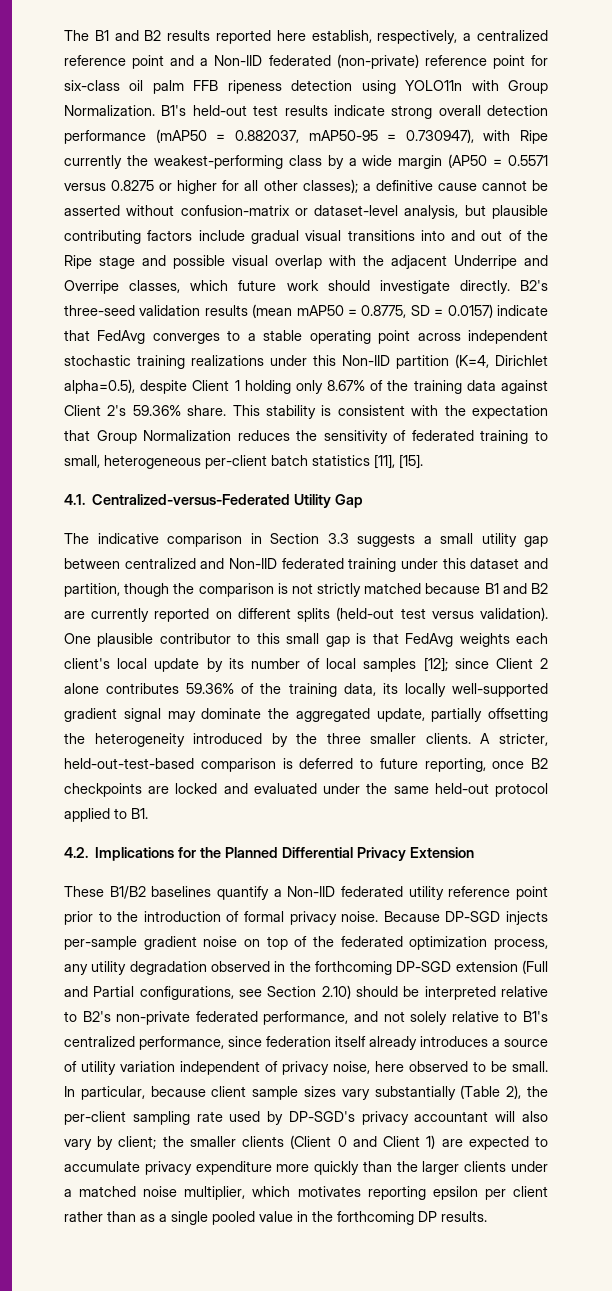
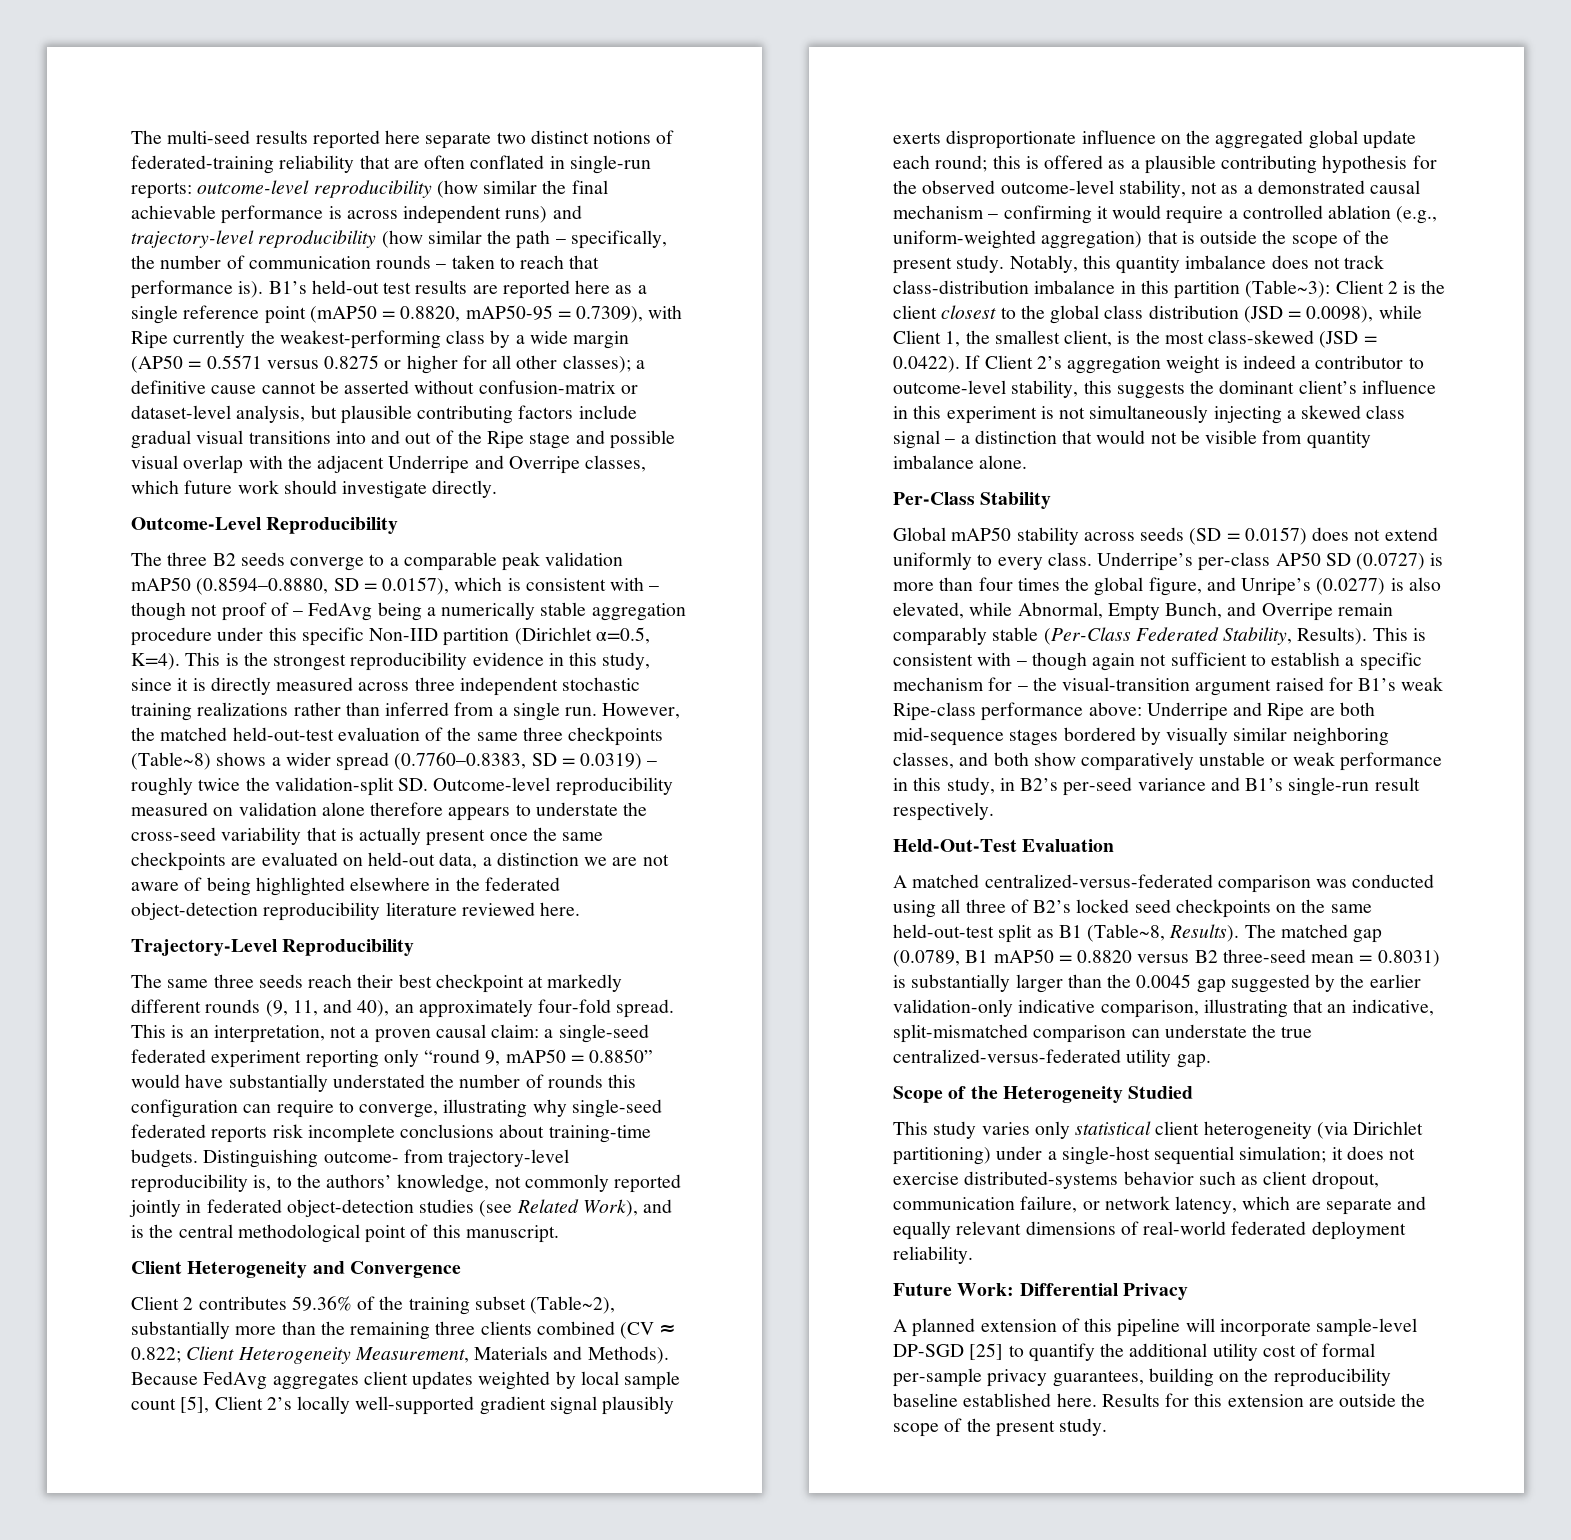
[64,30,548,44] [64,54,548,69] [64,80,549,94] [64,105,548,119] [64,130,146,144] The B1 and B2 results reported here establish, respectively, a centralized reference point and a Non-IID federated (non-private) reference point for six-class oil palm FFB ripeness detection using YOLO11n with Group Normalization. B1's held-out test results indicate strong overall detection performance -> [131,130,675,149] [131,155,651,174] [131,180,608,199] [131,205,582,224] [131,230,667,249] [131,255,600,269] [131,280,647,299] [131,305,306,324] The multi-seed results reported here separate two distinct notions of federated-training reliability that are often conflated in single-run reports: outcome-level reproducibility (how similar the final achievable performance is across independent runs) and trajectory-level reproducibility (how similar the path – specifically, the number of communication rounds – taken to reach that performance is). B1’s held-out test results are reported here as a single reference point
[234,130,299,143] 0.882037, -> [400,306,461,322] 0.8820,
[405,129,474,143] 0.730947), -> [576,306,644,323] 0.7309),
[520,280,548,291] [64,304,548,318] [64,330,549,344] [64,354,548,369] [64,379,548,394] [64,405,548,419] [64,430,548,444] [64,454,423,469] [64,494,364,508] [64,533,548,547] [64,558,548,572] [64,583,548,597] [64,607,548,622] [64,633,548,647] [64,657,548,672] [64,683,99,694] B2's three-seed validation results (mean mAP50 = 0.8775, SD = 0.0157) indicate that FedAvg converges to a stable operating point across independent stochastic training realizations under this Non-IID partition (K=4, Dirichlet alpha=0.5), despite Client 1 holding only 8.67% of the training data against Client 2's 59.36% share. This stability is consistent with the expectation that Group Normalization reduces the sensitivity of federated training to small, heterogeneous per-client batch statistics [11], [15]. // 4.1. Centralized-versus-Federated Utility Gap // The indicative comparison in Section 3.3 suggests a small utility gap between centralized and Non-IID federated training under this dataset and partition, though the comparison is not strictly matched because B1 and B2 are currently reported on different splits (held-out test versus validation). One plausible contributor to this small gap is that FedAvg weights each client's local update by its number of local samples [12]; since Client 2 alone -> [131,517,399,534] [131,552,624,571] [131,577,660,595] [131,602,686,621] [131,627,650,646] [131,652,651,671] [131,677,641,696] [131,702,681,721] [131,727,664,746] [131,752,658,771] [131,777,673,796] [131,802,648,821] [131,827,604,846] [131,852,669,871] [131,877,560,896] [131,902,581,921] [131,939,415,956] [131,974,623,993] [131,999,675,1018] [131,1024,649,1043] [131,1049,654,1068] [131,1074,637,1092] [131,1099,662,1118] [131,1124,651,1143] [131,1149,570,1168] [131,1174,682,1193] [129,1199,673,1217] [131,1224,559,1243] [131,1261,461,1278] [131,1296,194,1310] // Outcome-Level Reproducibility // The three B2 seeds converge to a comparable peak validation mAP50 (0.8594–0.8880, SD = 0.0157), which is consistent with – though not proof of – FedAvg being a numerically stable aggregation procedure under this specific Non-IID partition (Dirichlet α=0.5, K=4). This is the strongest reproducibility evidence in this study, since it is directly measured across three independent stochastic training realizations rather than inferred from a single run. However, the matched held-out-test evaluation of the same three checkpoints (Table~8) shows a wider spread (0.7760–0.8383, SD = 0.0319) – roughly twice the validation-split SD. Outcome-level reproducibility measured on validation alone therefore appears to understate the cross-seed variability that is actually present once the same checkpoints are evaluated on held-out data, a distinction we are not aware of being highlighted elsewhere in the federated object-detection reproducibility literature reviewed here. // Trajectory-Level Reproducibility // The same three seeds reach their best checkpoint at markedly different rounds (9, 11, and 40), an approximately four-fold spread. This is an interpretation, not a proven causal claim: a single-seed federated experiment reporting only “round 9, mAP50 = 0.8850” would have substantially understated the number of rounds this configuration can require to converge, illustrating why single-seed federated reports risk incomplete conclusions about training-time budgets. Distinguishing outcome- from trajectory-level reproducibility is, to the authors’ knowledge, not commonly reported jointly in federated object-detection studies (see Related Work), and is the central methodological point of this manuscript. // Client Heterogeneity and Convergence // Client 2
[343,683,548,697] [64,708,548,722] [64,733,548,747] [64,758,548,772] [64,783,548,797] [64,808,148,822] [64,847,475,861] [64,886,548,900] [64,911,549,925] [64,936,548,950] [64,960,548,975] [64,985,548,1000] [64,1011,549,1025] [64,1036,548,1050] [64,1061,548,1075] [64,1085,548,1100] [64,1111,548,1125] [64,1135,548,1150] [64,1161,548,1175] [64,1186,548,1200] [64,1211,487,1225] data, its locally well-supported gradient signal may dominate the aggregated update, partially offsetting the heterogeneity introduced by the three smaller clients. A stricter, held-out-test-based comparison is deferred to future reporting, once B2 checkpoints are locked and evaluated under the same held-out protocol applied to B1. // 4.2. Implications for the Planned Differential Privacy Extension // These B1/B2 baselines quantify a Non-IID federated utility reference point prior to the introduction of formal privacy noise. Because DP-SGD injects per-sample gradient noise on top of the federated optimization process, any utility degradation observed in the forthcoming DP-SGD extension (Full and Partial configurations, see Section 2.10) should be interpreted relative to B2's non-private federated performance, and not solely relative to B1's centralized performance, since federation itself already introduces a source of utility variation independent of privacy noise, here observed to be small. In particular, because client sample sizes vary substantially (Table 2), the per-client sampling rate used by DP-SGD's privacy accountant will also vary by client; the smaller clients (Client 0 and Client 1) are expected to accumulate privacy expenditure more quickly than the larger clients under a matched noise multiplier, which motivates reporting epsilon per client rather than as a single pooled value in the forthcoming DP results. -> [474,1296,616,1314] [131,1321,677,1340] [131,1346,669,1364] [131,1371,681,1390] [131,1396,675,1415] [893,130,1416,149] [893,155,1437,174] [893,180,1421,198] [893,205,1438,224] [893,230,1390,249] [893,255,1385,274] [893,280,1446,299] [893,305,1422,324] [893,330,1377,348] [893,355,1424,374] [893,380,1436,399] [893,405,1406,424] [893,430,1371,449] [893,455,1028,469] [893,492,1052,509] [893,527,1438,545] [893,552,1444,571] [893,577,1441,596] [893,602,1393,621] [893,627,1426,646] [893,652,1422,671] [893,677,1444,696] [893,702,1375,721] [893,727,1389,746] [893,752,1443,771] [893,777,1420,796] [893,802,994,821] [893,839,1115,852] [893,874,1435,893] [893,899,1372,918] [893,924,1383,943] [893,949,1440,967] [893,974,1421,993] [893,999,1434,1018] [893,1024,1313,1043] [893,1049,1211,1068] [893,1086,1194,1103] [893,1121,1424,1140] [893,1146,1416,1165] [893,1171,1379,1190] [893,1196,1427,1215] [893,1221,1406,1240] [893,1246,973,1264] [893,1283,1188,1300] [893,1318,1418,1337] [893,1343,1376,1362] [893,1368,1391,1387] [893,1393,1426,1407] [893,1418,1108,1437] subset (Table~2), substantially more than the remaining three clients combined (CV ≈ 0.822; Client Heterogeneity Measurement, Materials and Methods). Because FedAvg aggregates client updates weighted by local sample count [5], Client 2’s locally well-supported gradient signal plausibly exerts disproportionate influence on the aggregated global update each round; this is offered as a plausible contributing hypothesis for the observed outcome-level stability, not as a demonstrated causal mechanism – confirming it would require a controlled ablation (e.g., uniform-weighted aggregation) that is outside the scope of the present study. Notably, this quantity imbalance does not track class-distribution imbalance in this partition (Table~3): Client 2 is the client closest to the global class distribution (JSD = 0.0098), while Client 1, the smallest client, is the most class-skewed (JSD = 0.0422). If Client 2’s aggregation weight is indeed a contributor to outcome-level stability, this suggests the dominant client’s influence in this experiment is not simultaneously injecting a skewed class signal – a distinction that would not be visible from quantity imbalance alone. // Per-Class Stability // Global mAP50 stability across seeds (SD = 0.0157) does not extend uniformly to every class. Underripe’s per-class AP50 SD (0.0727) is more than four times the global figure, and Unripe’s (0.0277) is also elevated, while Abnormal, Empty Bunch, and Overripe remain comparably stable (Per-Class Federated Stability, Results). This is consistent with – though again not sufficient to establish a specific mechanism for – the visual-transition argument raised for B1’s weak Ripe-class performance above: Underripe and Ripe are both mid-sequence stages bordered by visually similar neighboring classes, and both show comparatively unstable or weak performance in this study, in B2’s per-seed variance and B1’s single-run result respectively. // Held-Out-Test Evaluation // A matched centralized-versus-federated comparison was conducted using all three of B2’s locked seed checkpoints on the same held-out-test split as B1 (Table~8, Results). The matched gap (0.0789, B1 mAP50 = 0.8820 versus B2 three-seed mean = 0.8031) is substantially larger than the 0.0045 gap suggested by the earlier validation-only indicative comparison, illustrating that an indicative, split-mismatched comparison can understate the true centralized-versus-federated utility gap. // Scope of the Heterogeneity Studied // This study varies only statistical client heterogeneity (via Dirichlet partitioning) under a single-host sequential simulation; it does not exercise distributed-systems behavior such as client dropout, communication failure, or network latency, which are separate and equally relevant dimensions of real-world federated deployment reliability. // Future Work: Differential Privacy // A planned extension of this pipeline will incorporate sample-level DP-SGD [25] to quantify the additional utility cost of formal per-sample privacy guarantees, building on the reproducibility baseline established here. Results for this extension are outside the scope of the present study.

